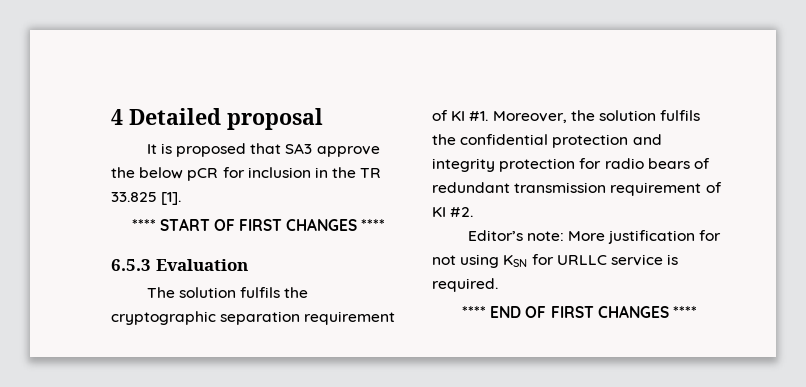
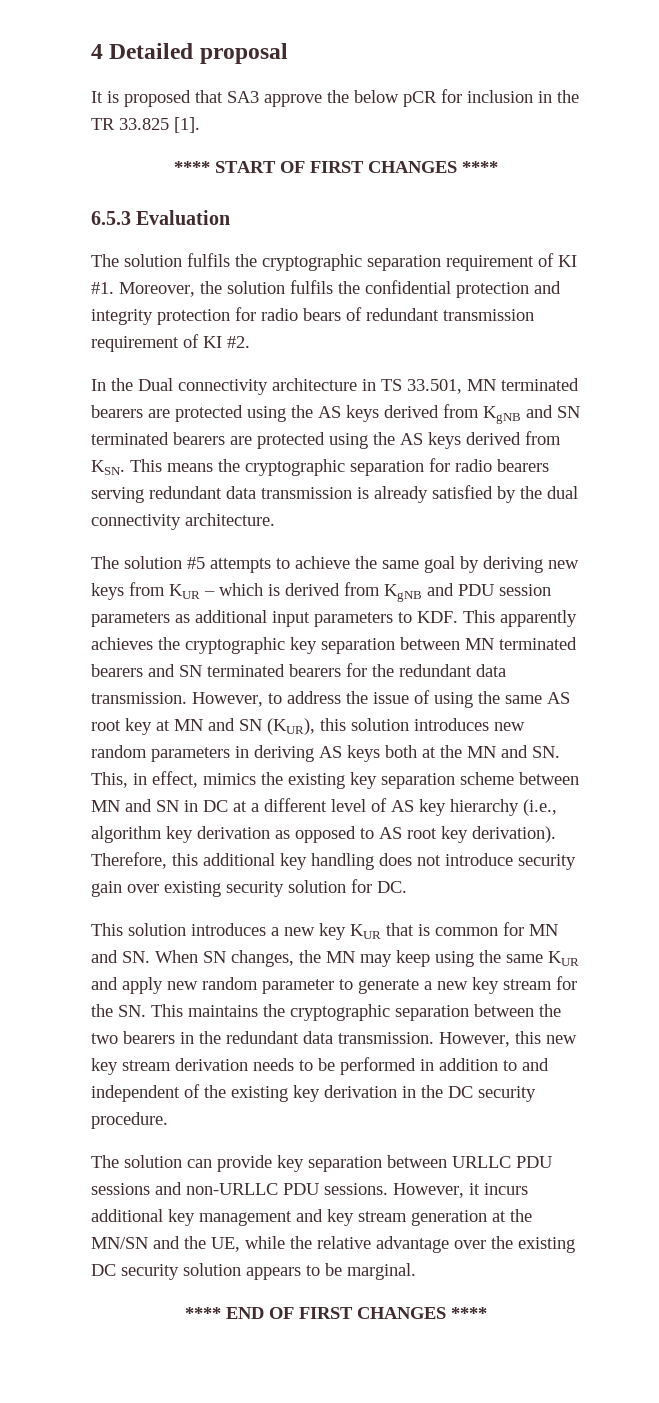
[467,230,722,244] [432,254,679,268] [432,278,498,292] Editor’s note: More justification for not using KSN for URLLC service is required. -> [91,378,579,395] [91,404,580,424] [91,431,561,449] [91,458,549,476] [91,485,578,503] [91,513,275,530] [91,556,579,573] [91,582,551,602] [91,610,577,627] [91,637,577,654] [91,663,506,677] [91,690,570,708] [91,718,525,735] [91,745,560,762] [91,771,579,789] [91,798,557,816] [91,826,556,843] [91,852,576,870] [91,879,407,897] [91,922,558,940] [91,950,579,967] [91,976,577,994] [91,1004,561,1021] [91,1031,577,1047] [91,1057,549,1075] [91,1084,536,1102] [91,1112,168,1129] [91,1155,552,1172] [91,1182,528,1198] [91,1209,532,1226] [91,1236,575,1253] [91,1263,416,1280] In the Dual connectivity architecture in TS 33.501, MN terminated bearers are protected using the AS keys derived from KgNB and SN terminated bearers are protected using the AS keys derived from KSN. This means the cryptographic separation for radio bearers serving redundant data transmission is already satisfied by the dual connectivity architecture. // The solution #5 attempts to achieve the same goal by deriving new keys from KUR – which is derived from KgNB and PDU session parameters as additional input parameters to KDF. This apparently achieves the cryptographic key separation between MN terminated bearers and SN terminated bearers for the redundant data transmission. However, to address the issue of using the same AS root key at MN and SN (KUR), this solution introduces new random parameters in deriving AS keys both at the MN and SN. This, in effect, mimics the existing key separation scheme between MN and SN in DC at a different level of AS key hierarchy (i.e., algorithm key derivation as opposed to AS root key derivation). Therefore, this additional key handling does not introduce security gain over existing security solution for DC. // This solution introduces a new key KUR that is common for MN and SN. When SN changes, the MN may keep using the same KUR and apply new random parameter to generate a new key stream for the SN. This maintains the cryptographic separation between the two bearers in the redundant data transmission. However, this new key stream derivation needs to be performed in addition to and independent of the existing key derivation in the DC security procedure. // The solution can provide key separation between URLLC PDU sessions and non-URLLC PDU sessions. However, it incurs additional key management and key stream generation at the MN/SN and the UE, while the relative advantage over the existing DC security solution appears to be marginal.

